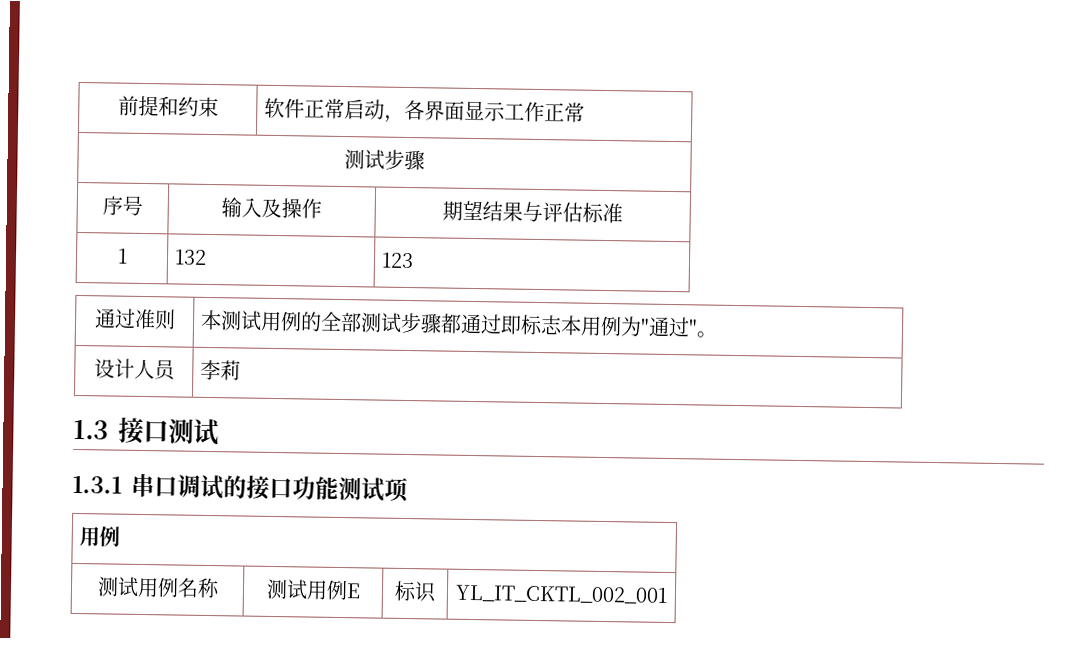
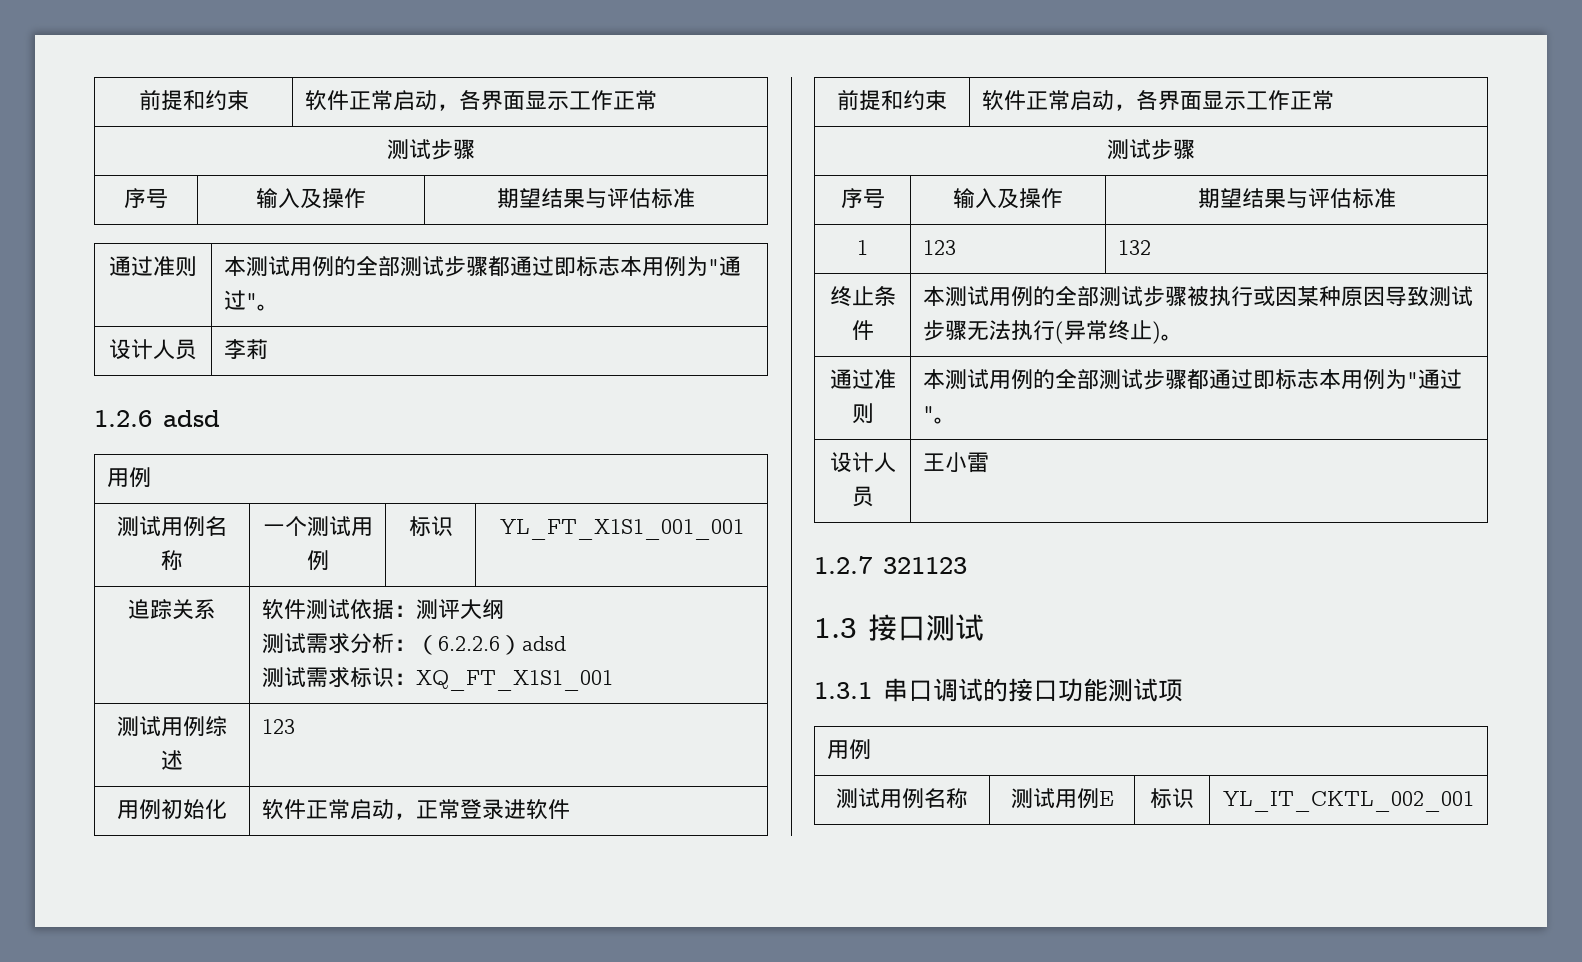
[116,248,128,264] // 1 -> [109,256,197,277] [223,256,741,277] [223,290,279,311] [109,339,197,360] [223,339,268,360] [94,410,220,427] [106,467,151,488] [117,516,227,537] [161,550,183,571] [262,516,373,537] [306,550,329,571] [408,516,453,537] [499,519,744,540] [128,599,216,620] [261,599,504,620] [261,633,566,655] [261,667,613,691] [117,716,227,737] [161,750,183,770] [261,719,295,734] [117,799,227,820] [261,799,570,820] [837,89,947,111] [981,90,1334,111] [1107,139,1195,160] [840,188,885,208] [953,188,1063,209] [1197,188,1396,209] [857,240,868,255] [922,240,956,255] // 通过准则 | 本测试用例的全部测试步骤都通过即标志本用例为"通过"。 // 设计人员 | 李莉 // 1.2.6 adsd // 用例 // 测试用例名称 | 一个测试用例 | 标识 | YL_FT_X1S1_001_001 // 追踪关系 | 软件测试依据：测评大纲 // 测试需求分析：（6.2.2.6）adsd // 测试需求标识：XQ_FT_X1S1_001 // 测试用例综述 | 123 // 用例初始化 | 软件正常启动，正常登录进软件 // 前提和约束 | 软件正常启动，各界面显示工作正常 // 测试步骤 // 序号 | 输入及操作 | 期望结果与评估标准 // 1 | 123
[381,252,415,269] | 123 -> [829,286,896,306] [851,320,874,340] [922,286,1473,307] [922,320,1183,344] // 终止条件 | 本测试用例的全部测试步骤被执行或因某种原因导致测试步骤无法执行(异常终止)。
[200,359,242,381] 李莉 -> [922,452,989,473] [814,556,967,574] 王小雷 // 1.2.7 321123

